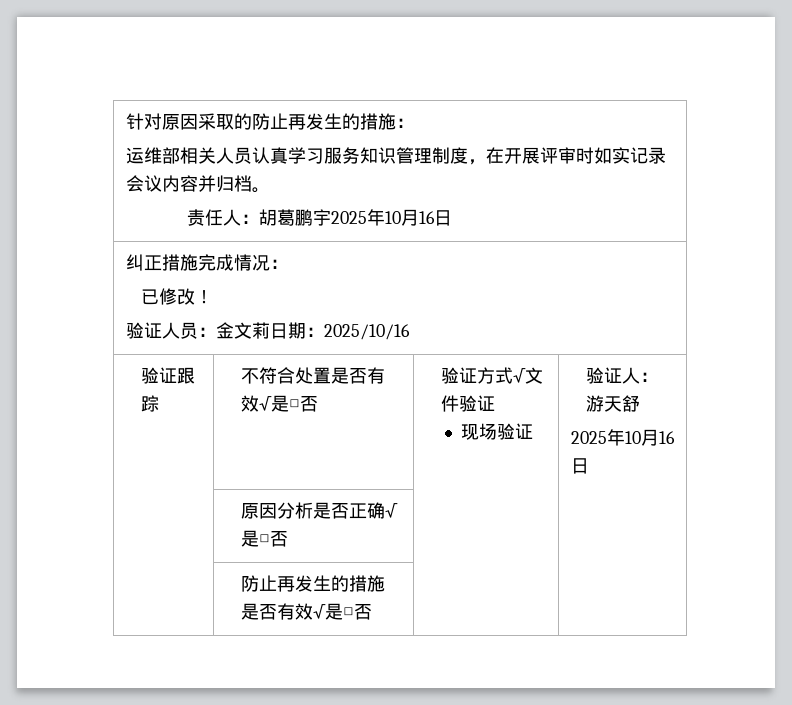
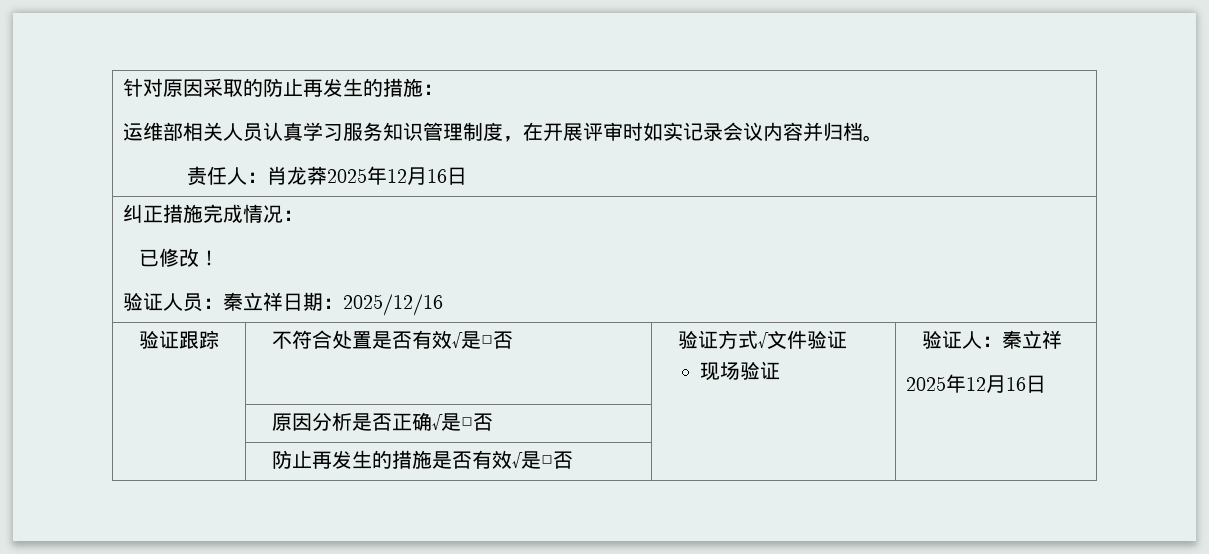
[259,209,402,226] 胡葛鹏宇2025年10 -> [266,166,407,185] 肖龙莽2025年12
[215,322,410,340] 金文莉日期：2025/10/16 -> [222,292,443,316] 秦立祥日期：2025/12/16
[585,395,640,412] [570,429,641,446] 游天舒 // 2025年10 -> [1001,330,1062,349] [905,374,986,393] 秦立祥 // 2025年12

